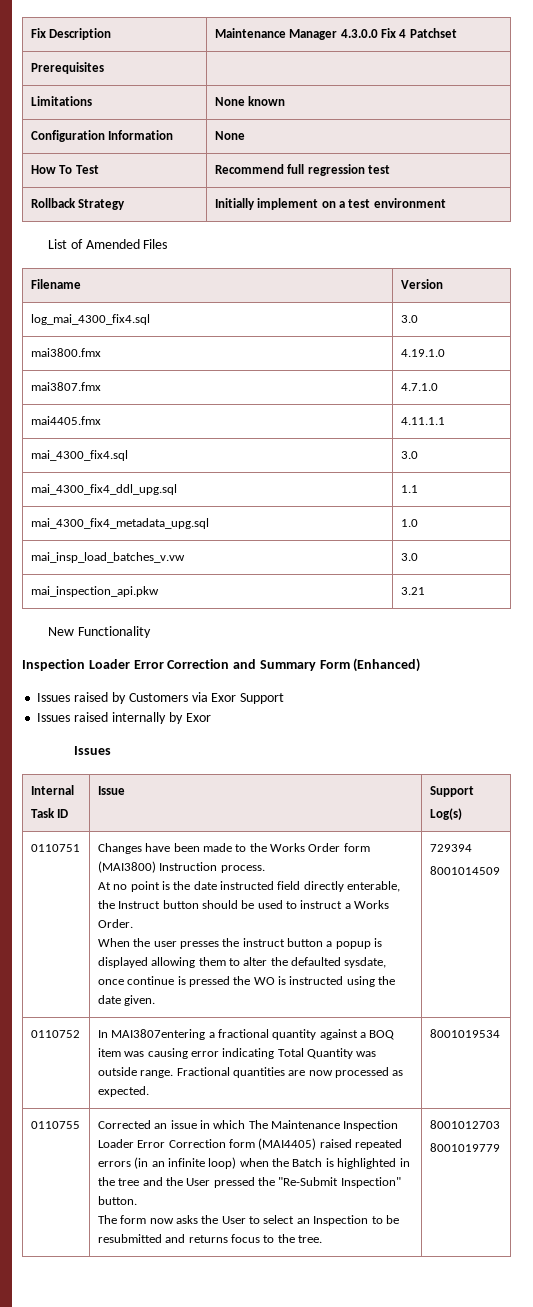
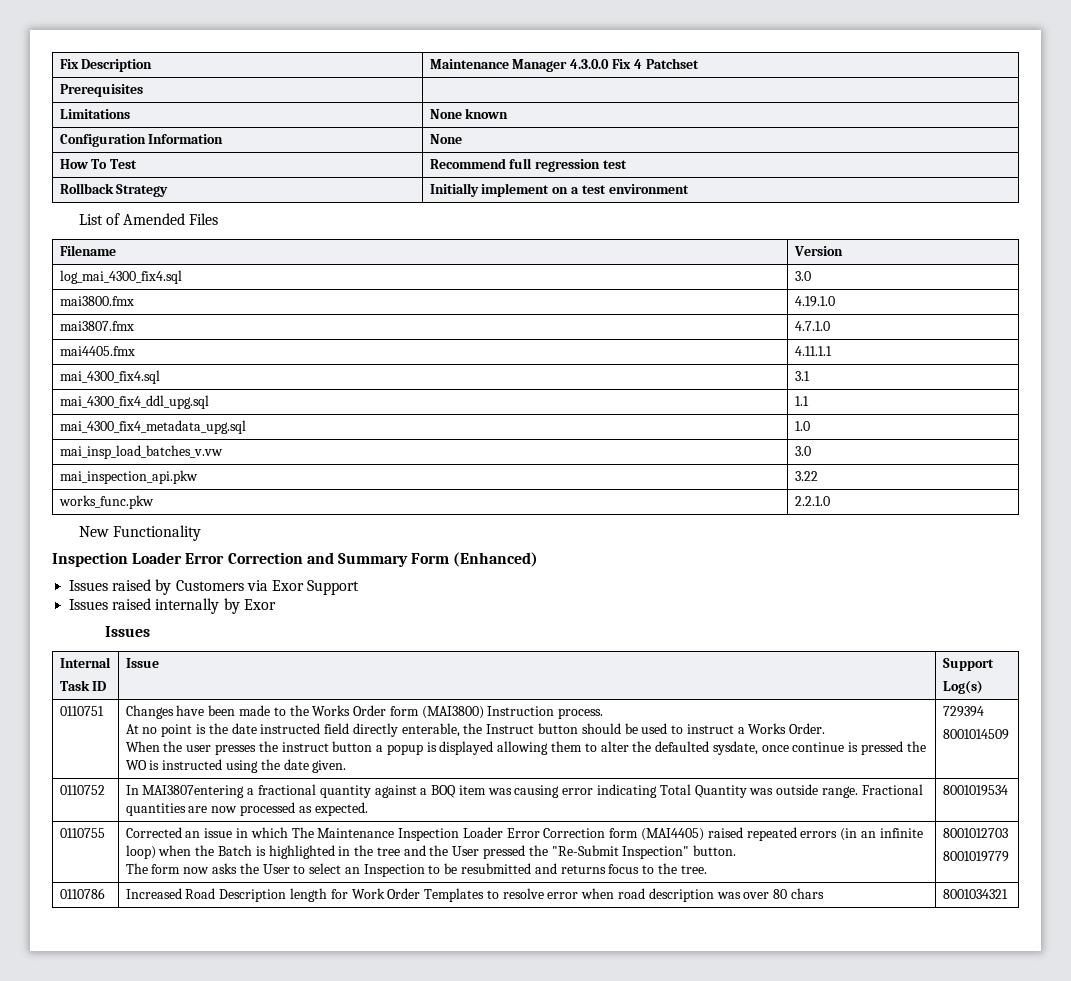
[400,451,418,459] 3.0 -> [794,371,810,381] 3.1
[400,587,425,595] 3.21 -> [794,471,818,481] [58,495,154,509] [794,496,830,506] 3.22 // works_func.pkw | 2.2.1.0
(500, 1147) none -> [59,888,105,899] [125,888,824,902] [942,889,1008,899] // 0110786 | Increased Road Description length for Work Order Templates to resolve error when road description was over 80 chars | 8001034321

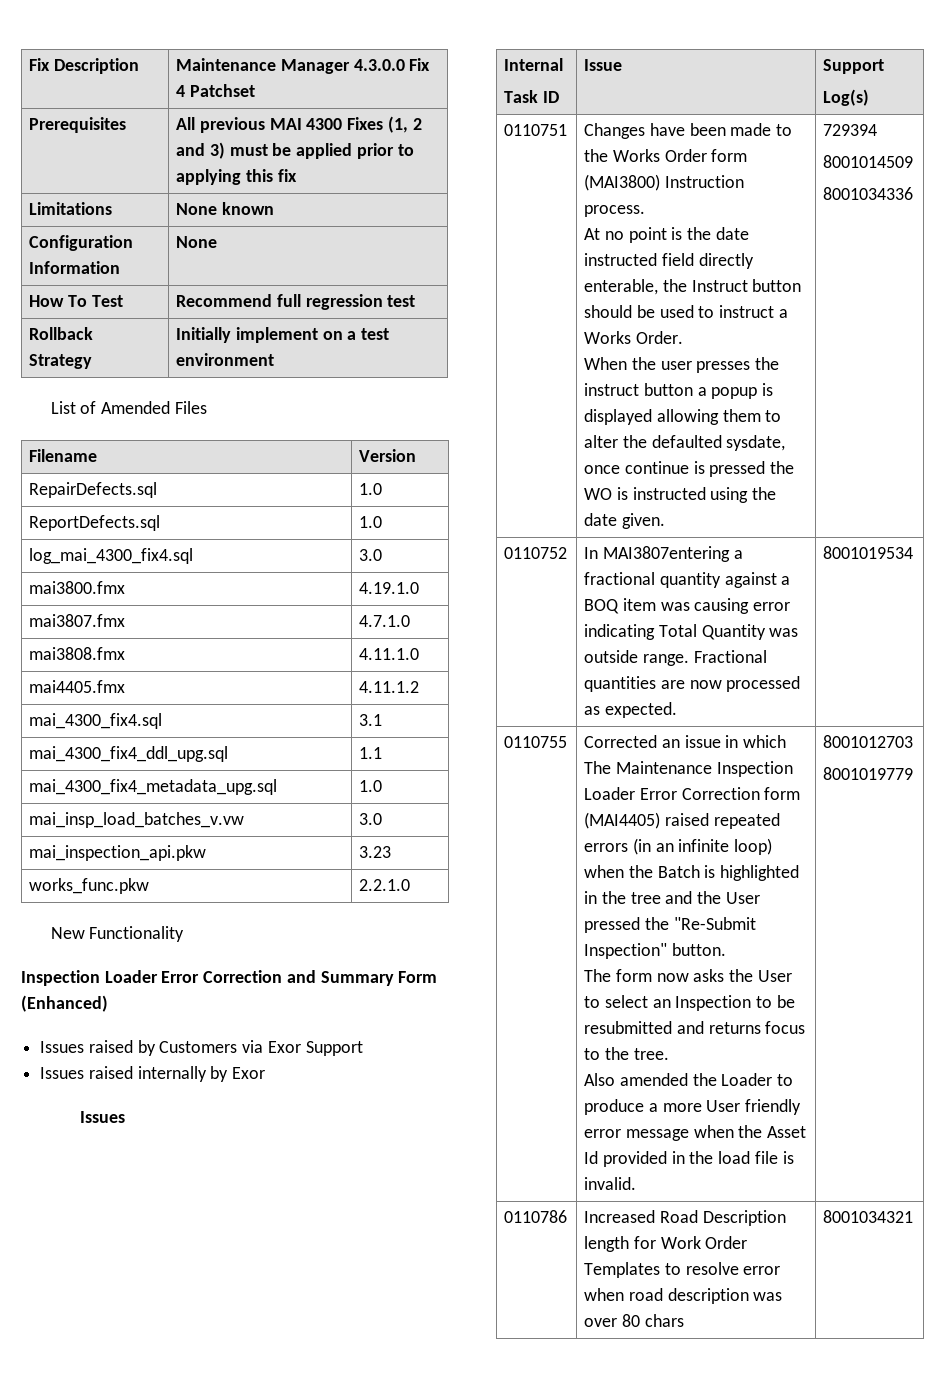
(143, 90) none -> [176,116,422,133] [176,142,414,159] [176,169,297,185] All previous MAI 4300 Fixes (1, 2 and 3) must be applied prior to applying this fix
(843, 251) none -> [29,482,158,498] [359,483,383,495] [29,515,161,531] [359,516,383,528] // RepairDefects.sql | 1.0 // ReportDefects.sql | 1.0
(830, 326) none -> [29,647,126,660] [359,648,420,660] // mai3808.fmx | 4.11.1.0
[794,346,832,356] 4.11.1.1 -> [359,681,420,693] 4.11.1.2
[794,471,818,481] 3.22 -> [359,846,392,858] 3.23
(1009, 734) none -> [823,187,914,200] // 8001034336
(707, 869) none -> [584,1073,794,1086] [584,1099,802,1115] [584,1125,807,1141] [584,1151,794,1167] [584,1177,637,1190] // Also amended the Loader to produce a more User friendly error message when the Asset Id provided in the load file is invalid.

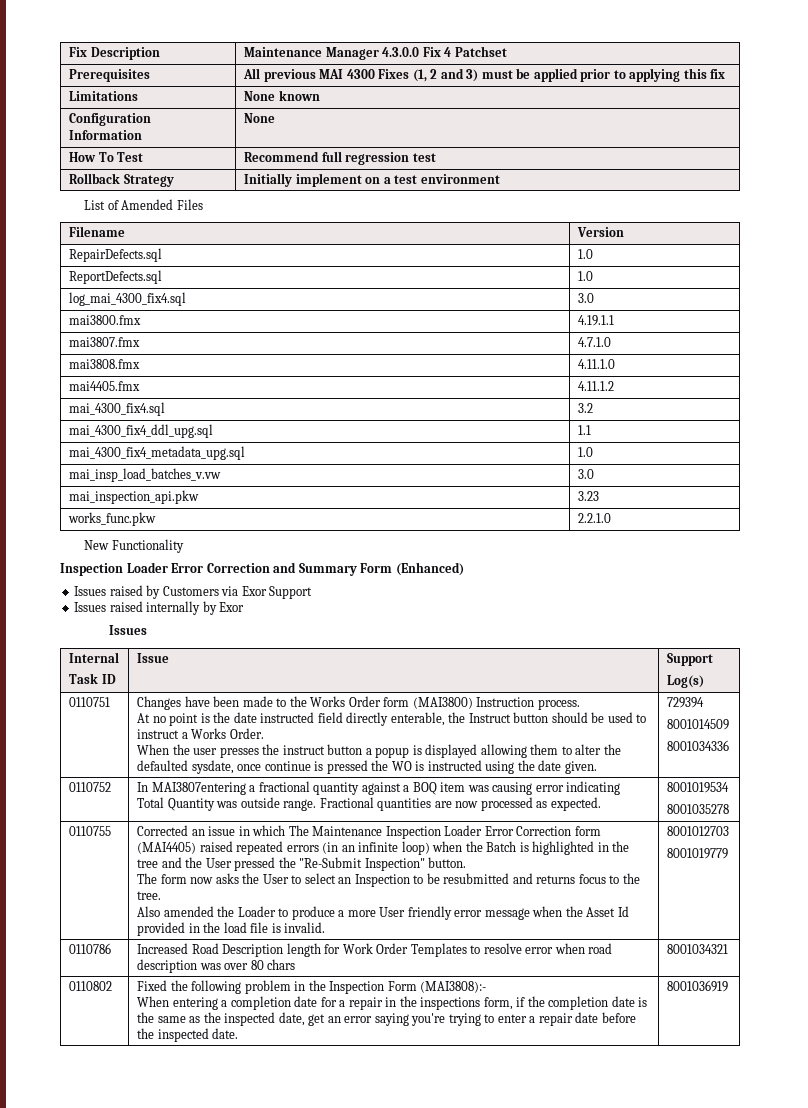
[359,582,420,594] 4.19.1.0 -> [577,315,614,326] 4.19.1.1
[359,714,383,726] 3.1 -> [577,403,593,413] 3.2
(914, 552) none -> [666,804,729,814] // 8001035278
(914, 1216) none -> [68,981,112,991] [136,980,487,994] [136,996,648,1010] [136,1012,636,1026] [136,1028,239,1042] [666,980,728,992] // 0110802 | Fixed the following problem in the Inspection Form (MAI3808):- // When entering a completion date for a repair in the inspections form, if the completion date is the same as the inspected date, get an error saying you're trying to enter a repair date before the inspected date. | 8001036919

